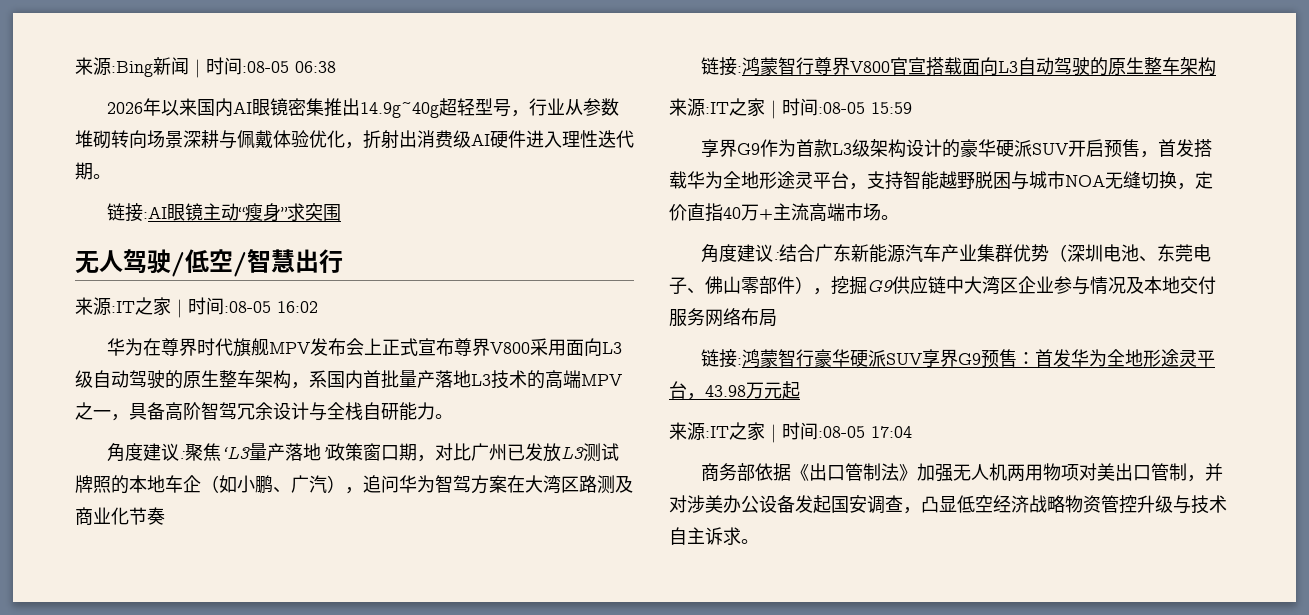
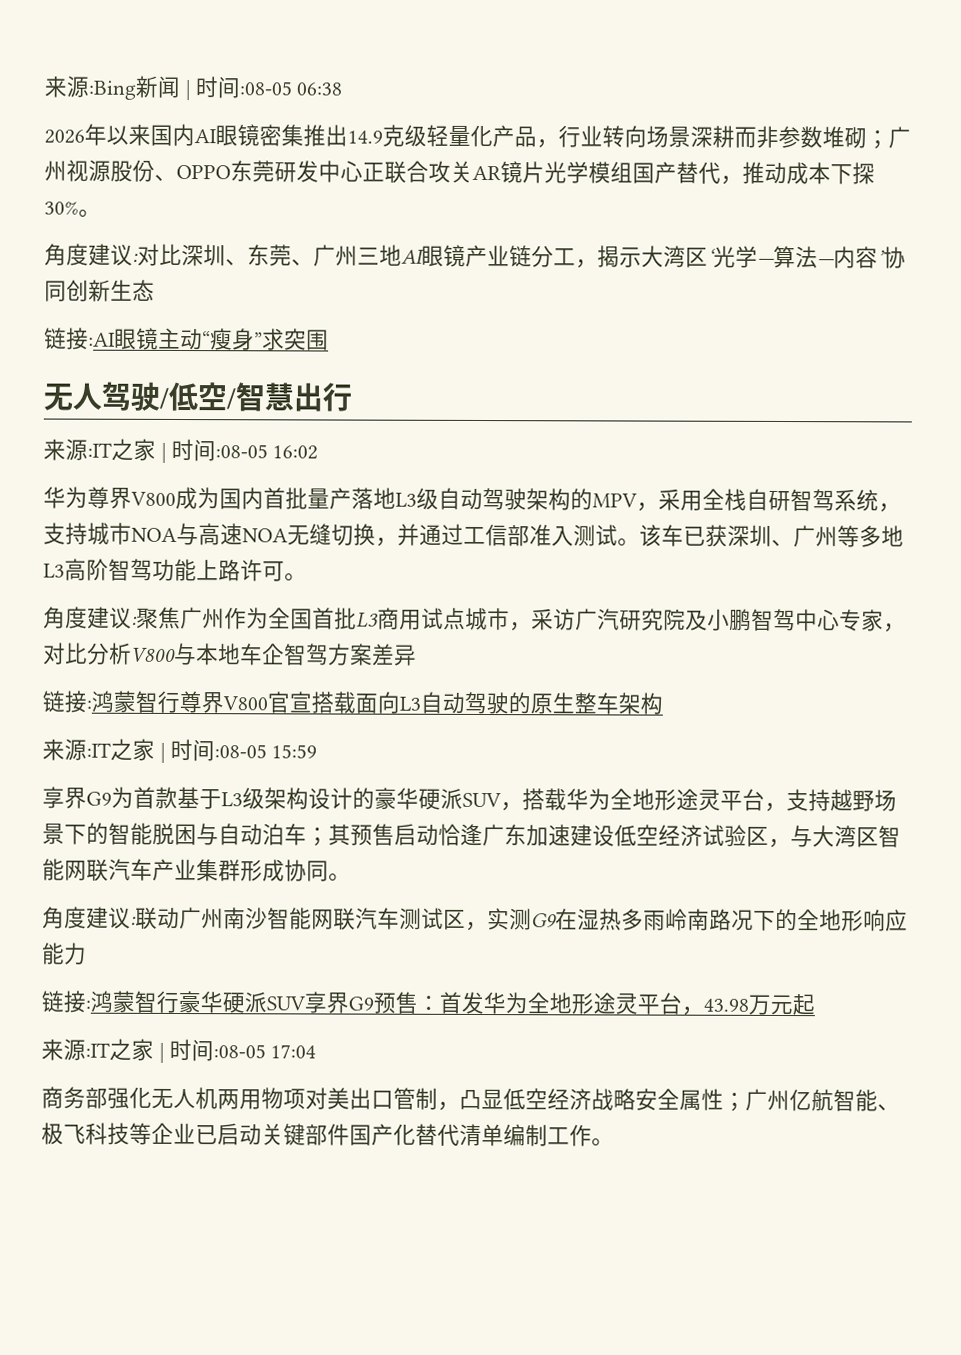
[360,98,620,118] [75,130,634,149] [75,162,111,180] 14.9g~40g超轻型号，行业从参数堆砌转向场景深耕与佩戴体验优化，折射出消费级AI硬件进入理性迭代期。 -> [347,124,911,150] [44,159,875,185] [44,201,101,218] [44,243,906,269] [44,279,155,302] 14.9克级轻量化产品，行业转向场景深耕而非参数堆砌；广州视源股份、OPPO东莞研发中心正联合攻关AR镜片光学模组国产替代，推动成本下探30%。 // 角度建议:对比深圳、东莞、广州三地AI眼镜产业链分工，揭示大湾区‘光学—算法—内容’协同创新生态
[143,338,623,357] [75,370,327,389] 在尊界时代旗舰MPV发布会上正式宣布尊界V800采用面向L3级自动驾驶的原生整车架构，系 -> [87,486,220,510] 尊界V800成为
[491,370,622,389] [75,402,435,421] 技术的高端MPV之一，具备高阶智驾冗余设计与全栈自研能力 -> [416,487,901,513] [43,522,904,548] [43,558,285,582] 级自动驾驶架构的MPV，采用全栈自研智驾系统，支持城市NOA与高速NOA无缝切换，并通过工信部准入测试。该车已获深圳、广州等多地L3高阶智驾功能上路许可
[221,443,620,462] [75,475,633,494] [75,507,165,525] ‘L3量产落地’政策窗口期，对比广州已发放L3测试牌照的本地车企（如小鹏、广汽），追问华为智驾方案在大湾区路测及商业化节奏 -> [180,607,906,633] [43,642,417,666] 广州作为全国首批L3商用试点城市，采访广汽研究院及小鹏智驾中心专家，对比分析V800与本地车企智驾方案差异
[760,139,833,157] 作为首款 -> [111,786,222,810] 为首款基于
[1068,139,1195,158] 开启预售，首发 -> [500,802,523,812] ，
[903,171,1213,190] [669,203,899,222] [701,244,1212,263] [669,276,1216,295] [669,308,777,327] 智能越野脱困与城市NOA无缝切换，定价直指40万+主流高端市场。 // 角度建议:结合广东新能源汽车产业集群优势（深圳电池、东莞电子、佛山零部件），挖掘G9供应链中大湾区企业参与情况及本地交付服务网络布局 -> [830,789,897,812] [42,822,901,849] [42,858,351,882] [42,906,908,932] [42,942,87,965] 越野场景下的智能脱困与自动泊车；其预售启动恰逢广东加速建设低空经济试验区，与大湾区智能网联汽车产业集群形成协同。 // 角度建议:联动广州南沙智能网联汽车测试区，实测G9在湿热多雨岭南路况下的全地形响应能力
[755,463,954,482] 依据《出口管制法》加强 -> [107,1086,152,1109] 强化
[1205,463,1224,481] [669,495,1227,514] [669,527,741,545] 并对涉美办公设备发起国安调查，凸显低空经济战略物资管控升级与技术自主诉求 -> [459,1088,900,1112] [41,1122,592,1147] 凸显低空经济战略安全属性；广州亿航智能、极飞科技等企业已启动关键部件国产化替代清单编制工作

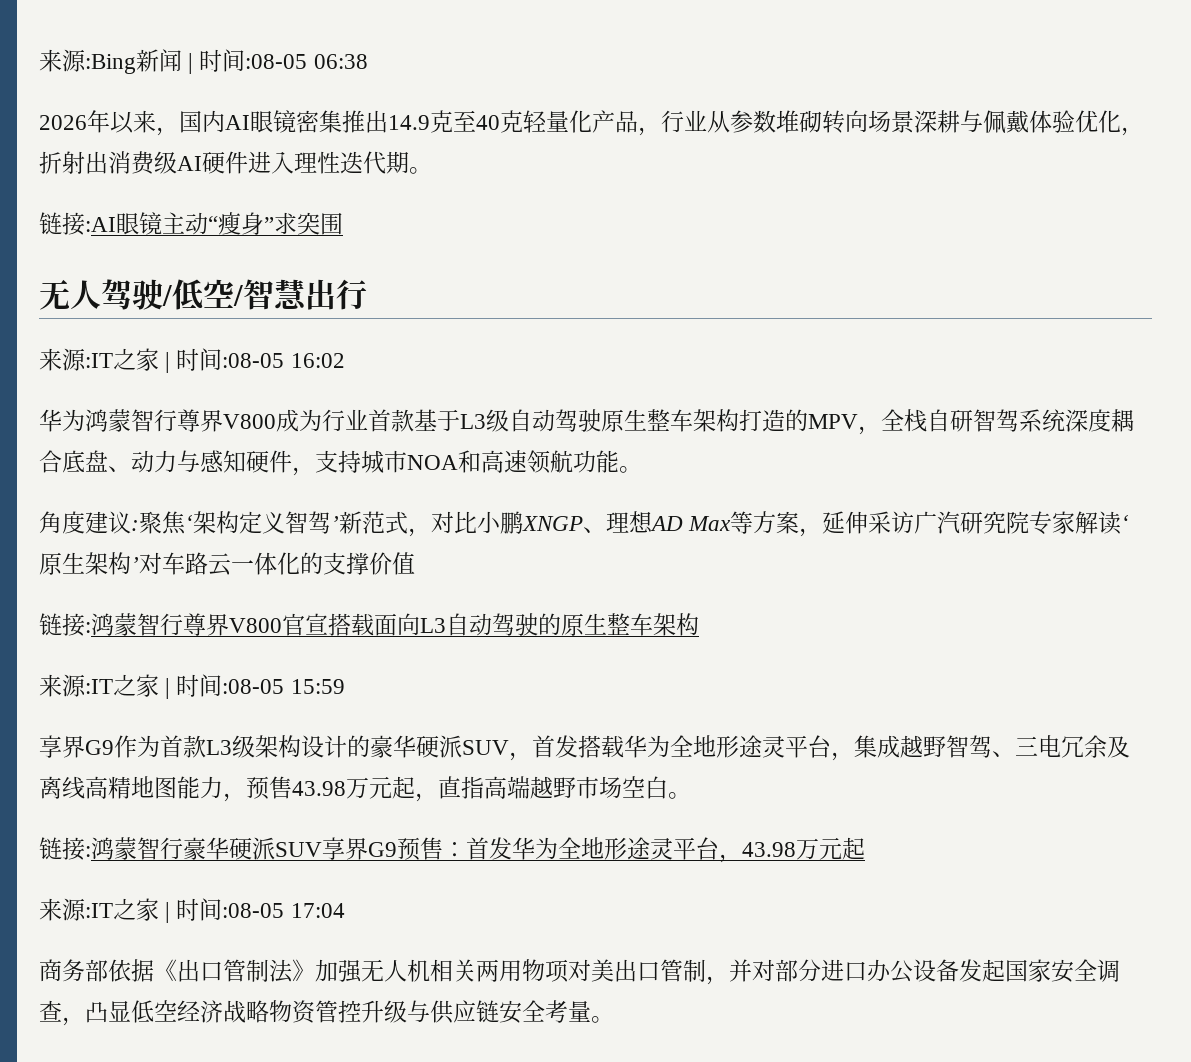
(151, 134) none -> [156,127,179,136] ，
[404,124,427,147] 级 -> [453,110,523,133] 至40克
(603, 136) none -> [707,110,822,133] 从参数堆砌
[734,125,911,150] [44,159,875,185] [44,201,101,218] [44,243,906,269] [44,279,155,302] 而非参数堆砌；广州视源股份、OPPO东莞研发中心正联合攻关AR镜片光学模组国产替代，推动成本下探30%。 // 角度建议:对比深圳、东莞、广州三地AI眼镜产业链分工，揭示大湾区‘光学—算法—内容’协同创新生态 -> [960,110,1144,136] [39,151,432,175] 与佩戴体验优化，折射出消费级AI硬件进入理性迭代期。
(88, 497) none -> [85,409,177,432] 鸿蒙智行
[219,487,571,511] 国内首批量产落地L3级自动驾驶架构 -> [322,409,785,432] 行业首款基于L3级自动驾驶原生整车架构打造
[658,488,703,511] 采用 -> (881, 430) none
[878,503,901,513] [43,522,904,548] [43,558,285,582] ，支持城市NOA与高速NOA无缝切换，并通过工信部准入测试。该车已获深圳、广州等多地L3高阶智驾功能上路许可 -> [1065,409,1134,432] [39,450,619,476] 深度耦合底盘、动力与感知硬件，支持城市NOA和高速领航功能
[180,607,906,633] [43,642,417,666] 广州作为全国首批L3商用试点城市，采访广汽研究院及小鹏智驾中心专家，对比分析V800与本地车企智驾方案差异 -> [185,511,1130,537] [39,552,415,576] ‘架构定义智驾’新范式，对比小鹏XNGP、理想AD Max等方案，延伸采访广汽研究院专家解读‘原生架构’对车路云一体化的支撑价值
[111,786,222,810] 为首款基于 -> [114,735,206,758] 作为首款
(523, 807) none -> [532,735,578,758] 首发
[786,789,897,812] [42,822,901,849] [42,858,351,882] [42,906,908,932] [42,942,87,965] 支持越野场景下的智能脱困与自动泊车；其预售启动恰逢广东加速建设低空经济试验区，与大湾区智能网联汽车产业集群形成协同。 // 角度建议:联动广州南沙智能网联汽车测试区，实测G9在湿热多雨岭南路况下的全地形响应能力 -> [854,735,1130,758] [39,776,691,802] 集成越野智驾、三电冗余及离线高精地图能力，预售43.98万元起，直指高端越野市场空白。
[107,1086,218,1110] 强化无人机 -> [108,959,476,983] 依据《出口管制法》加强无人机相关
[459,1088,900,1112] [41,1122,592,1147] 凸显低空经济战略安全属性；广州亿航智能、极飞科技等企业已启动关键部件国产化替代清单编制工作 -> [729,959,1120,983] [39,1000,591,1026] 并对部分进口办公设备发起国家安全调查，凸显低空经济战略物资管控升级与供应链安全考量

